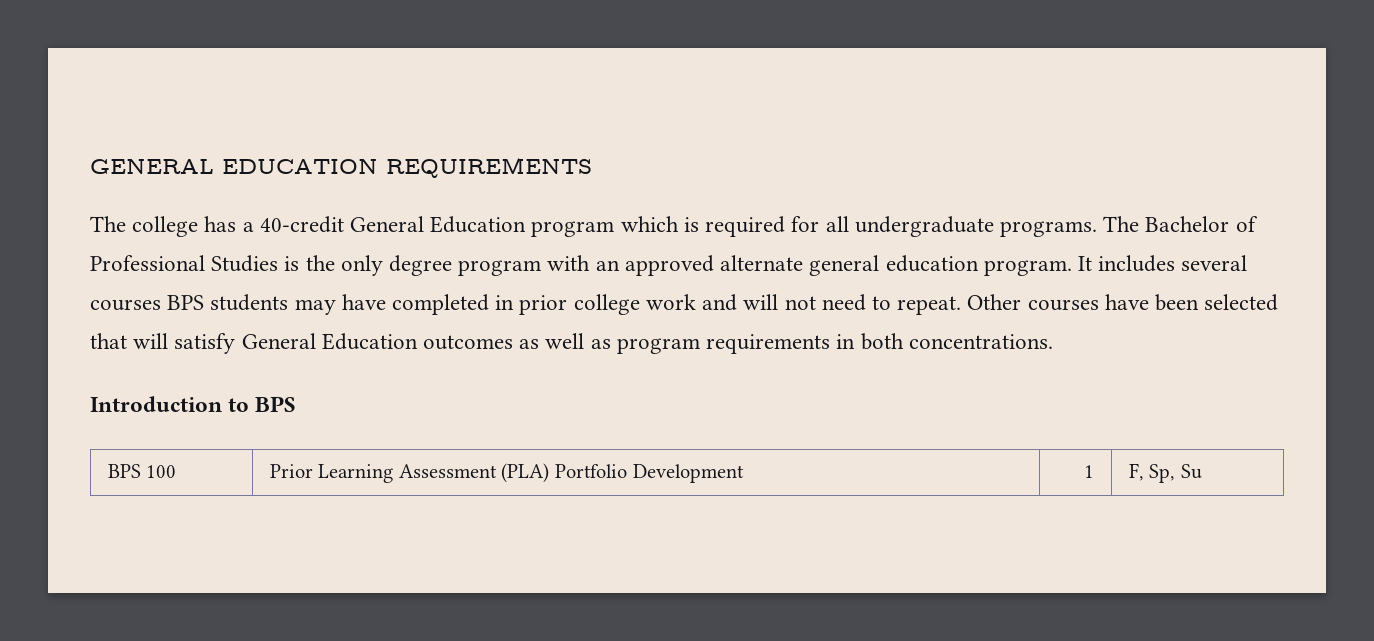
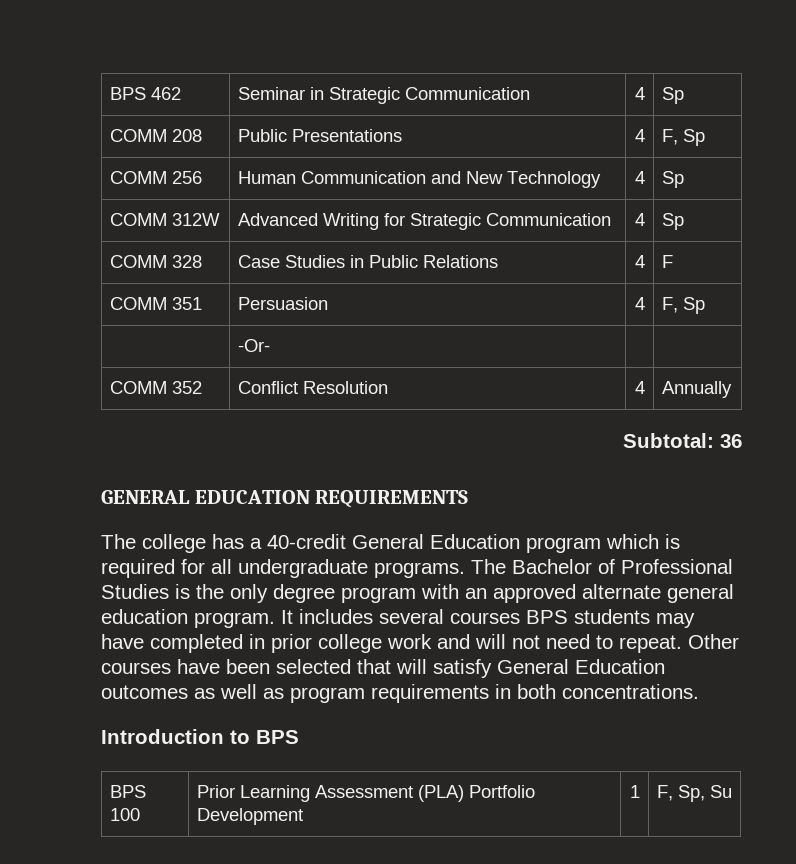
(90, 166) none -> [109,87,181,100] [237,87,530,104] [635,87,646,100] [661,87,684,104] [109,129,202,142] [237,129,402,142] [635,129,646,142] [661,129,705,146] [109,171,202,184] [237,171,601,188] [635,171,646,184] [661,171,684,188] [109,213,220,226] [237,213,611,230] [635,213,646,226] [661,213,684,230] [109,255,202,268] [237,255,498,268] [635,255,646,268] [661,255,673,268] [109,297,202,310] [237,297,328,310] [635,297,646,310] [661,297,705,314] [237,339,270,352] [109,381,202,394] [237,381,388,394] [635,381,646,394] [661,381,732,398] [623,433,742,448] BPS 462 | Seminar in Strategic Communication | 4 | Sp // COMM 208 | Public Presentations | 4 | F, Sp // COMM 256 | Human Communication and New Technology | 4 | Sp // COMM 312W | Advanced Writing for Strategic Communication | 4 | Sp // COMM 328 | Case Studies in Public Relations | 4 | F // COMM 351 | Persuasion | 4 | F, Sp // | -Or- | | // COMM 352 | Conflict Resolution | 4 | Annually // Subtotal: 36 //

